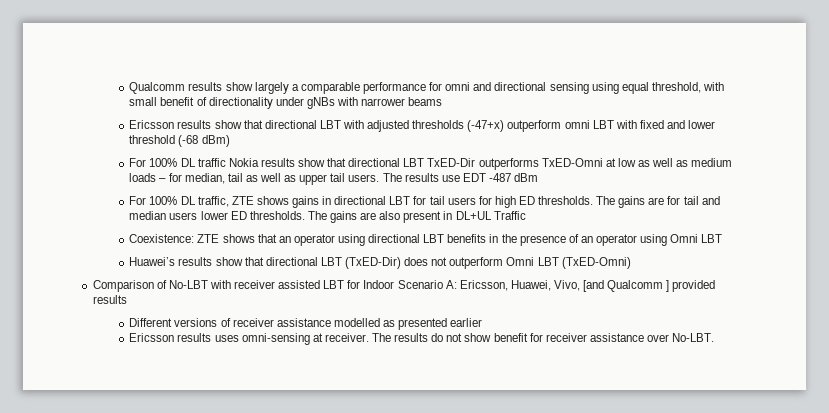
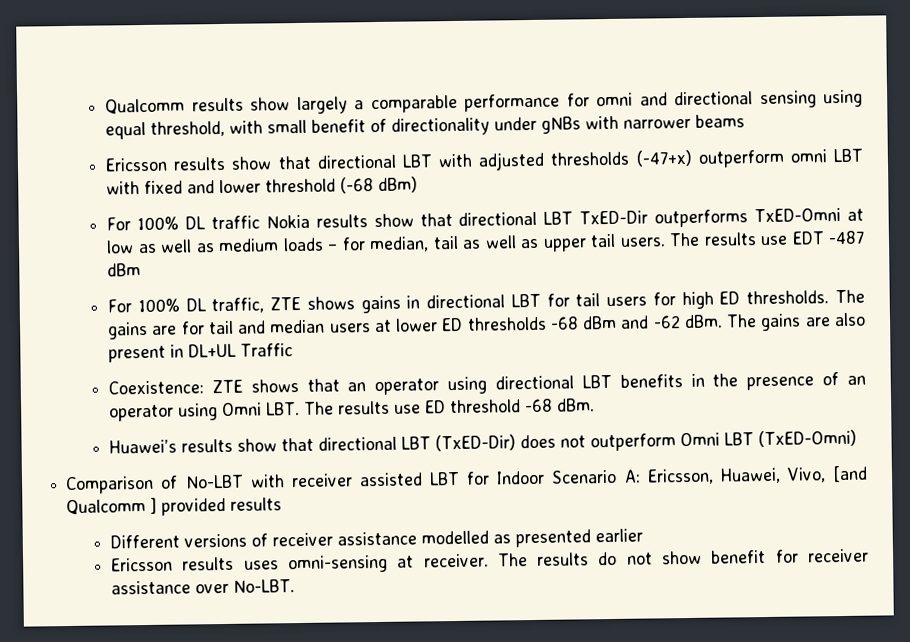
(198, 216) none -> [373,319,392,333] at
[249,211,305,220] thresholds. -> [466,314,723,331] thresholds -68 dBm and -62 dBm.
[701,234,723,243] LBT -> [266,398,596,416] LBT. The results use ED threshold -68 dBm.

